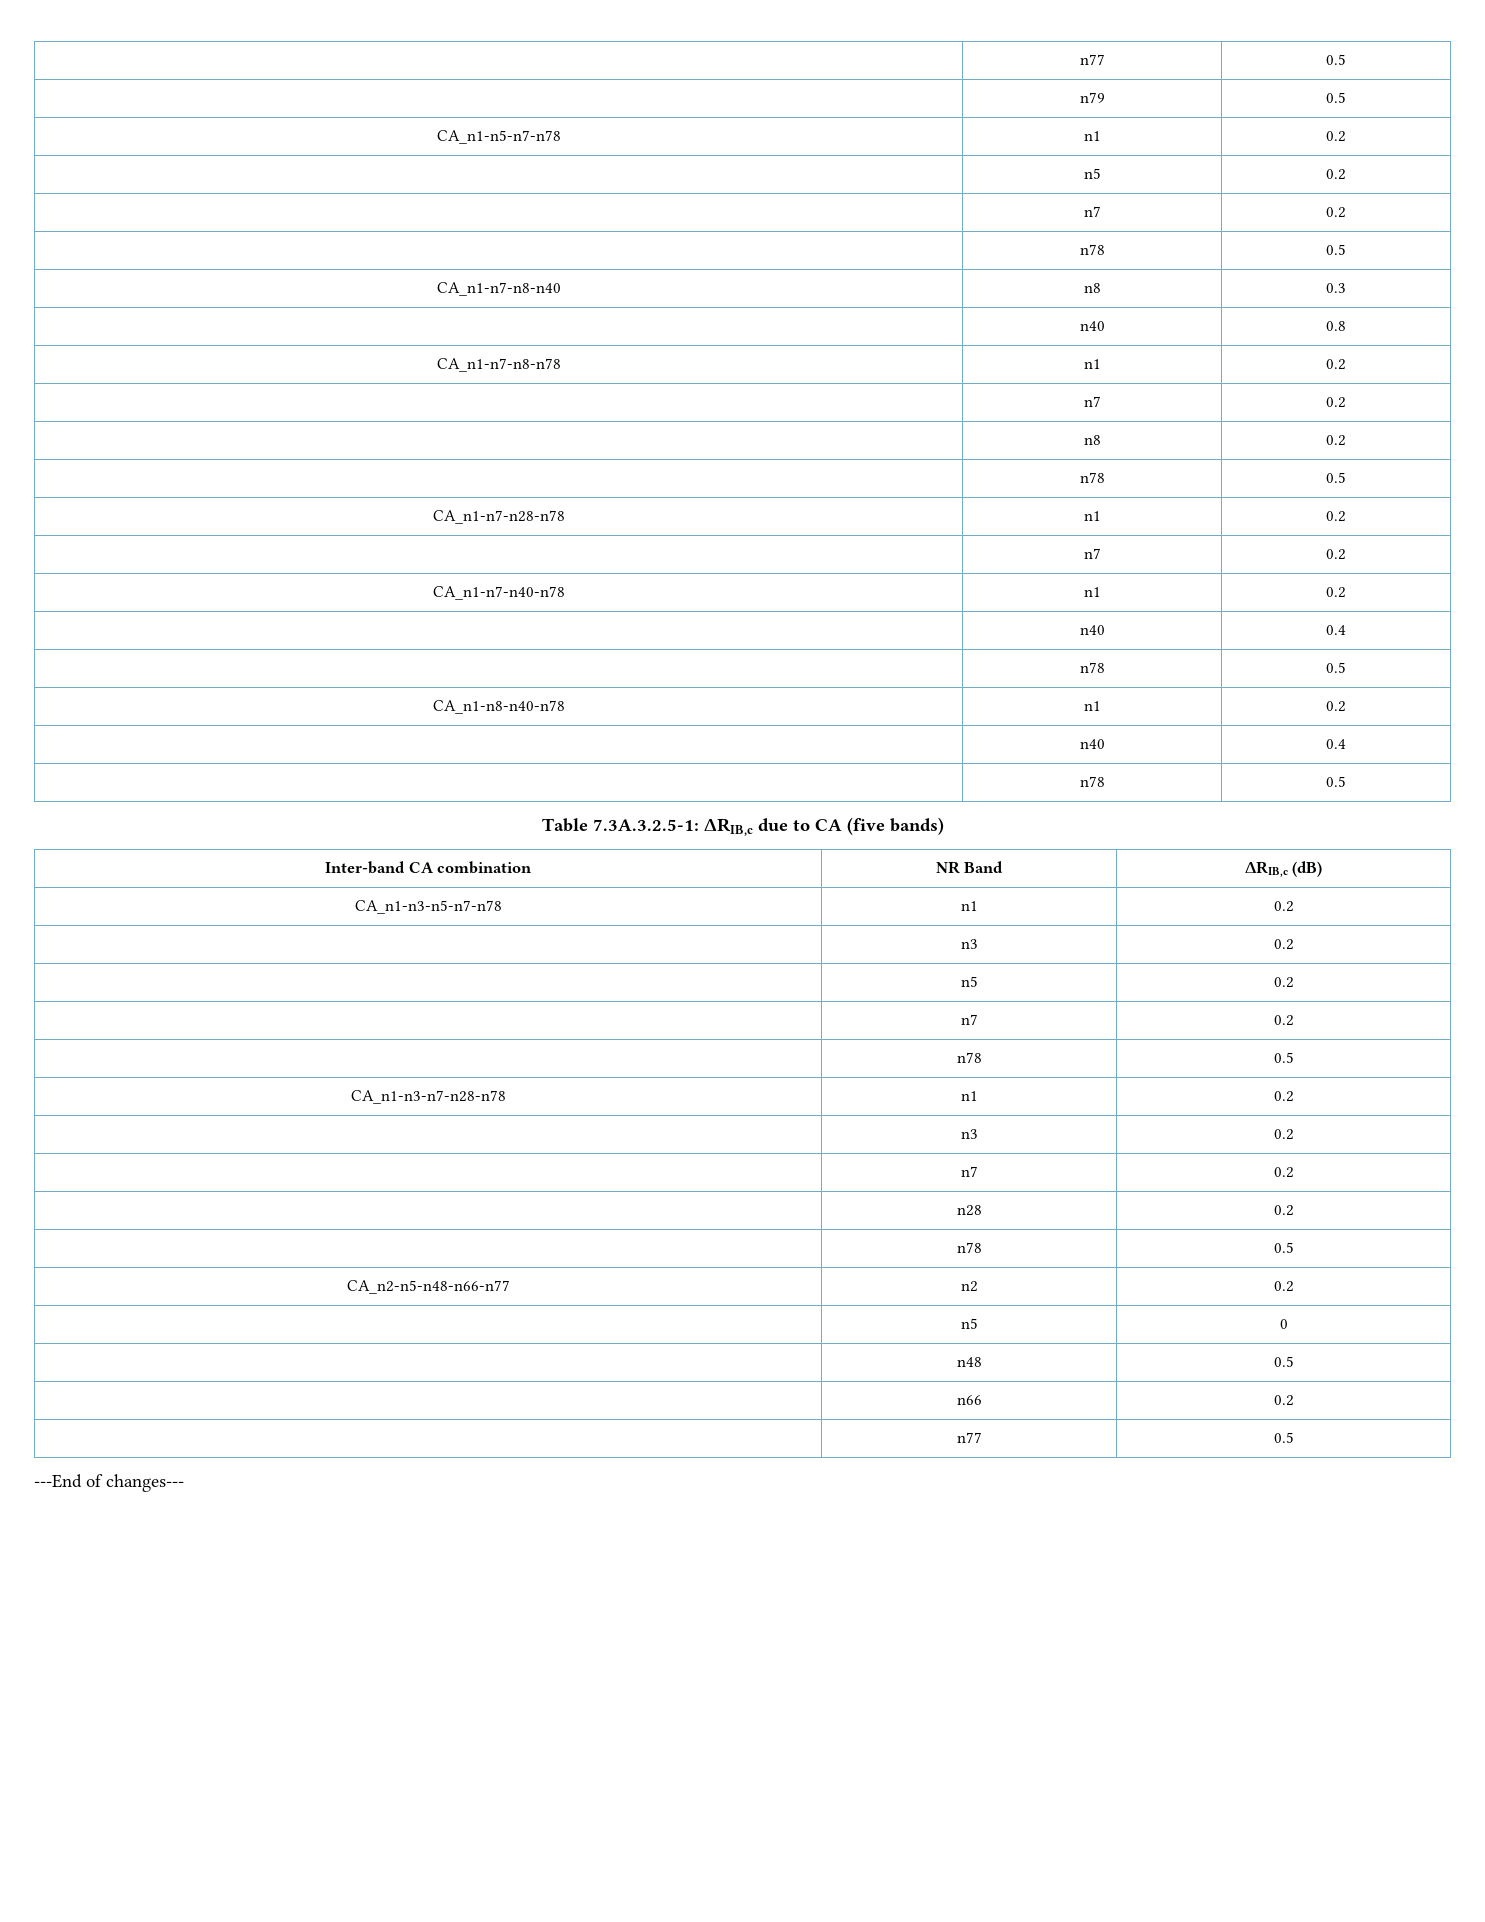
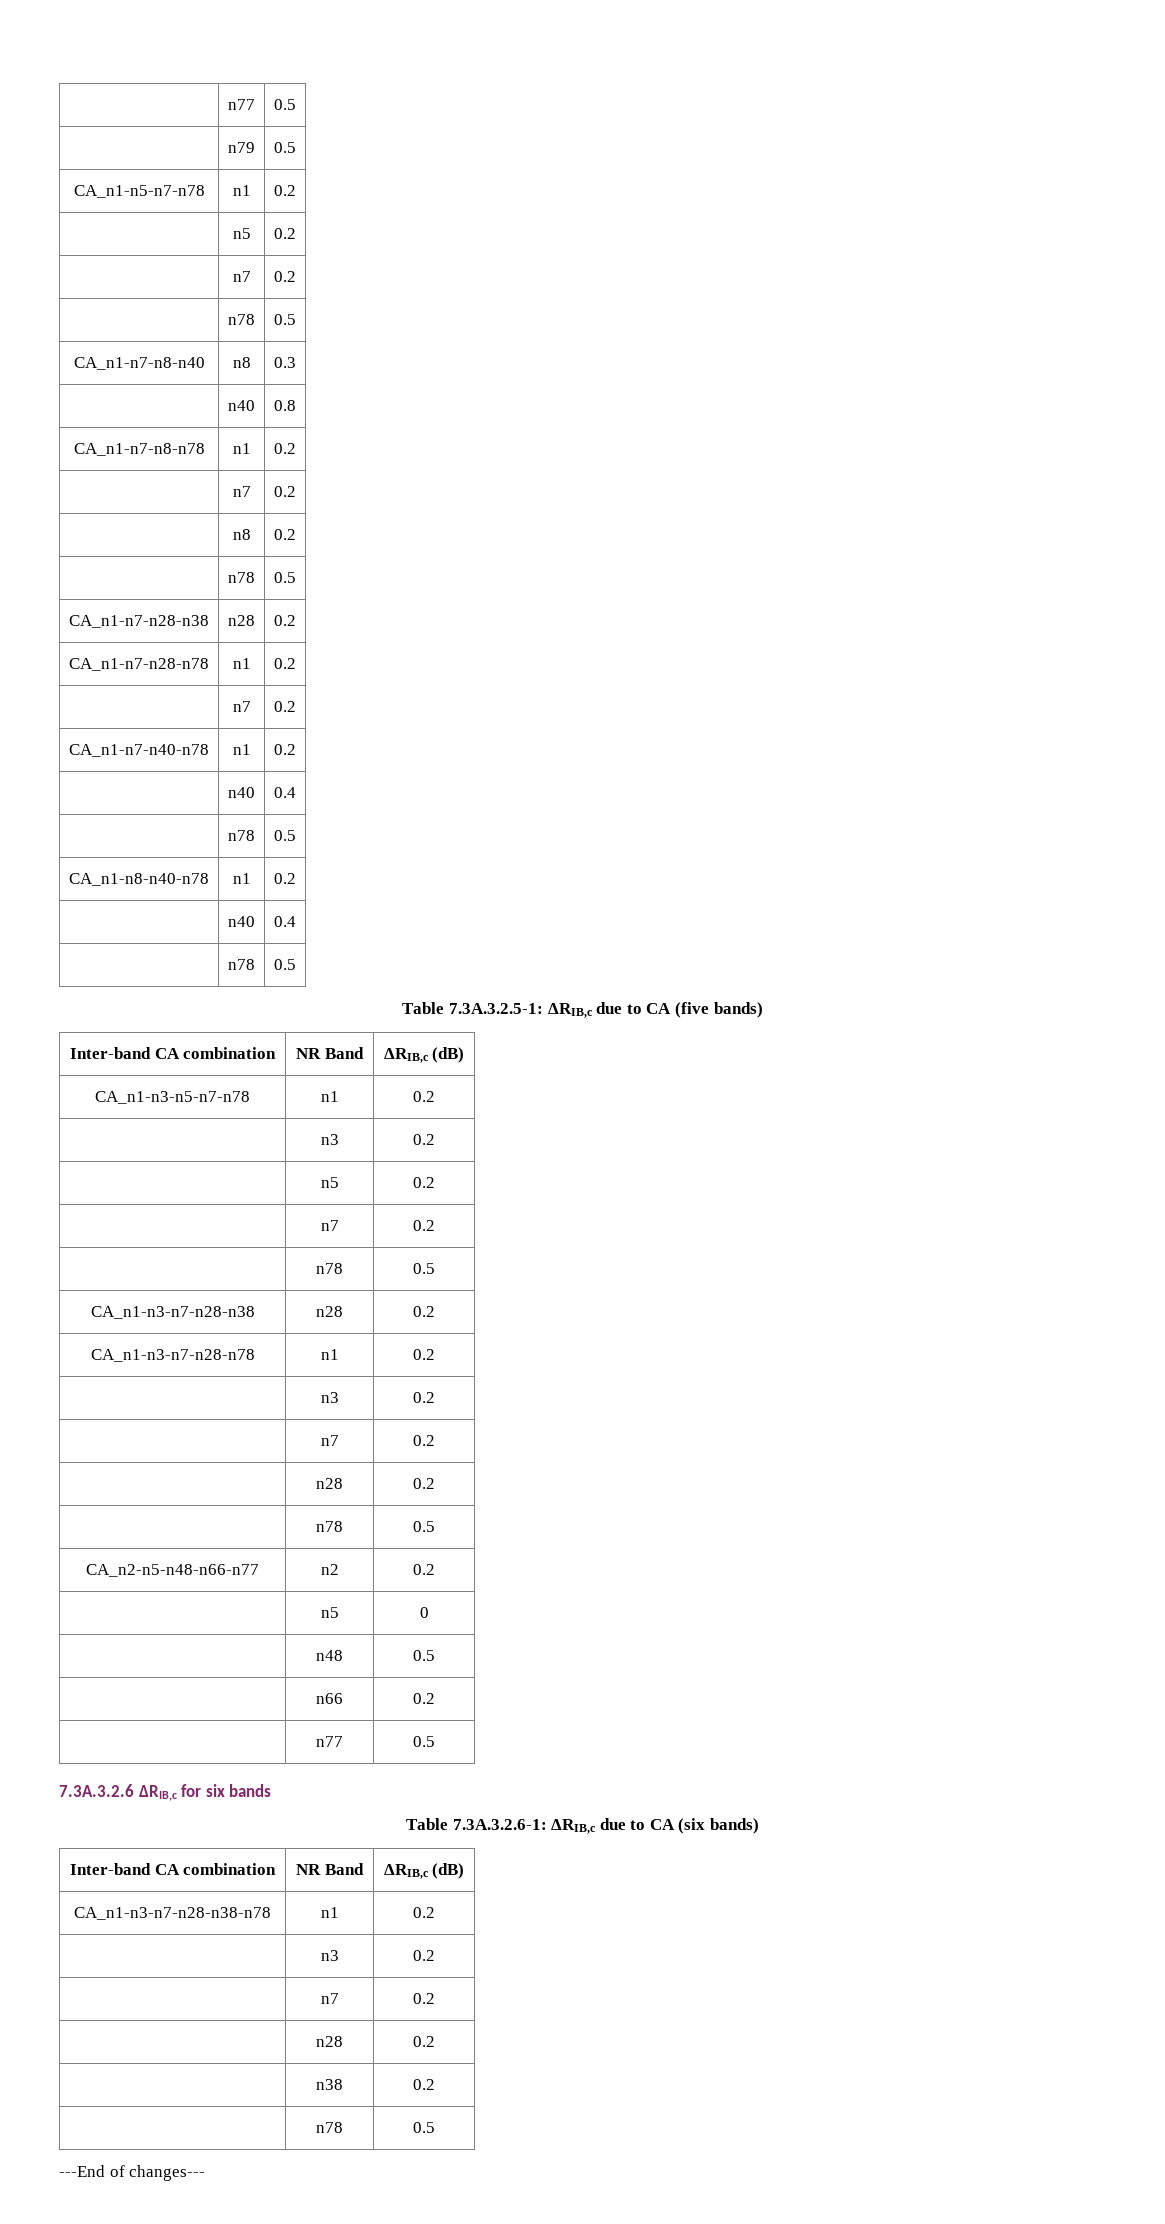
(1346, 477) none -> [69,615,209,628] [228,615,255,626] [274,615,296,626] // CA_n1-n7-n28-n38 | n28 | 0.2
(1294, 1057) none -> [90,1306,255,1319] [316,1306,343,1317] [413,1306,435,1317] // CA_n1-n3-n7-n28-n38 | n28 | 0.2
(1294, 1437) none -> [59,1784,272,1801] [405,1818,760,1834] [69,1863,277,1875] [296,1863,364,1875] [383,1863,465,1879] [74,1907,271,1920] [320,1907,339,1918] [413,1907,435,1918] [320,1950,339,1961] [413,1950,435,1961] [320,1993,339,2004] [413,1993,435,2004] [316,2036,343,2047] [413,2036,435,2047] [316,2079,343,2090] [413,2079,435,2090] [316,2122,343,2133] [413,2122,435,2133] // 7.3A.3.2.6 ΔRIB,c for six bands // Table 7.3A.3.2.6-1: ΔRIB,c due to CA (six bands) // Inter-band CA combination | NR Band | ΔRIB,c (dB) // CA_n1-n3-n7-n28-n38-n78 | n1 | 0.2 // | n3 | 0.2 // | n7 | 0.2 // | n28 | 0.2 // | n38 | 0.2 // | n78 | 0.5

